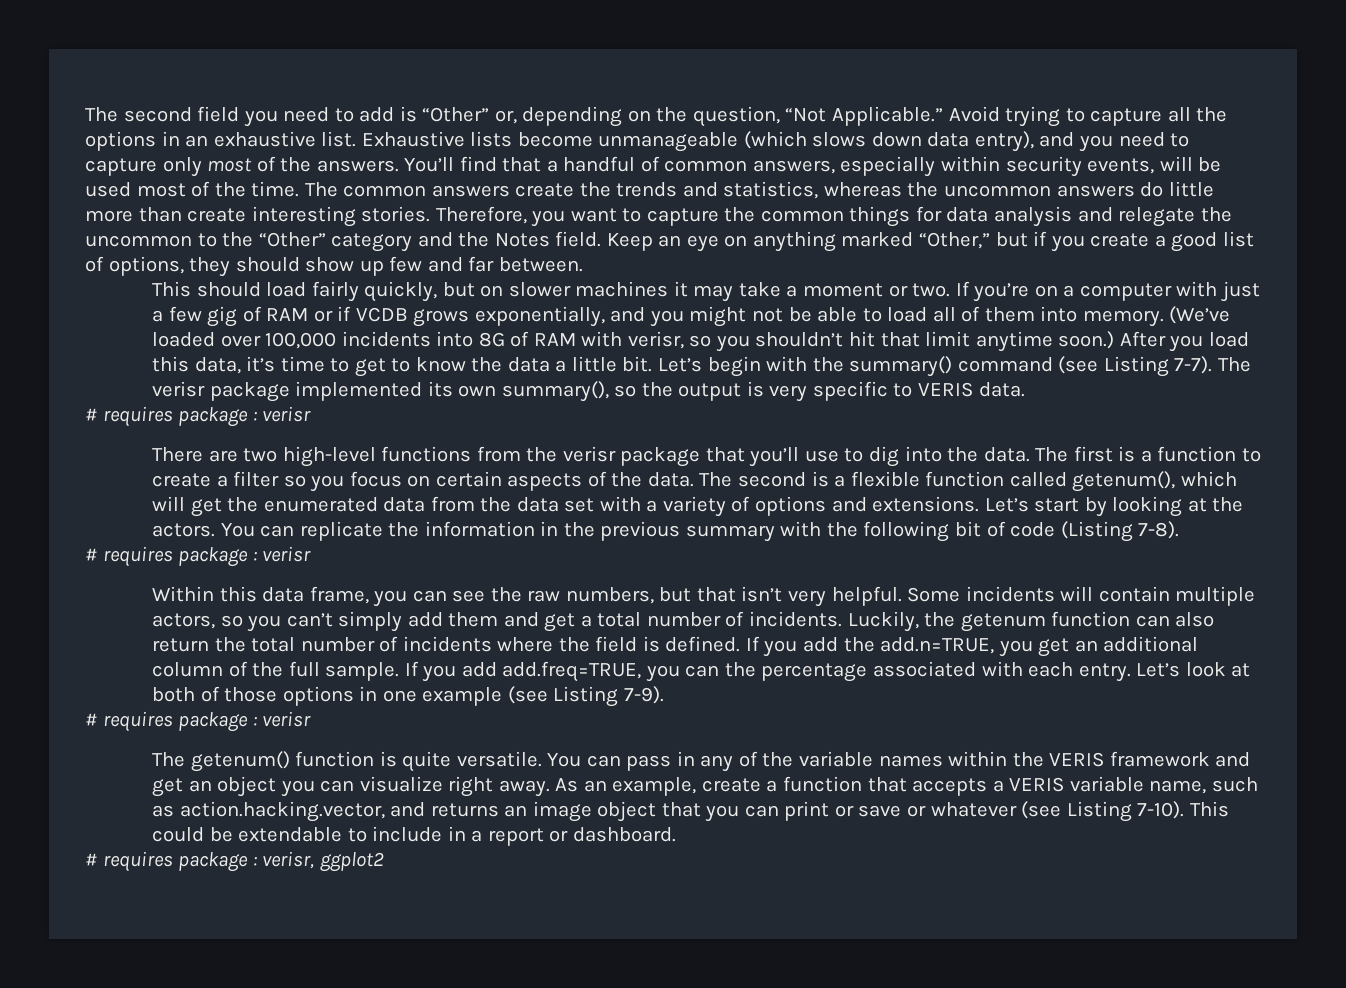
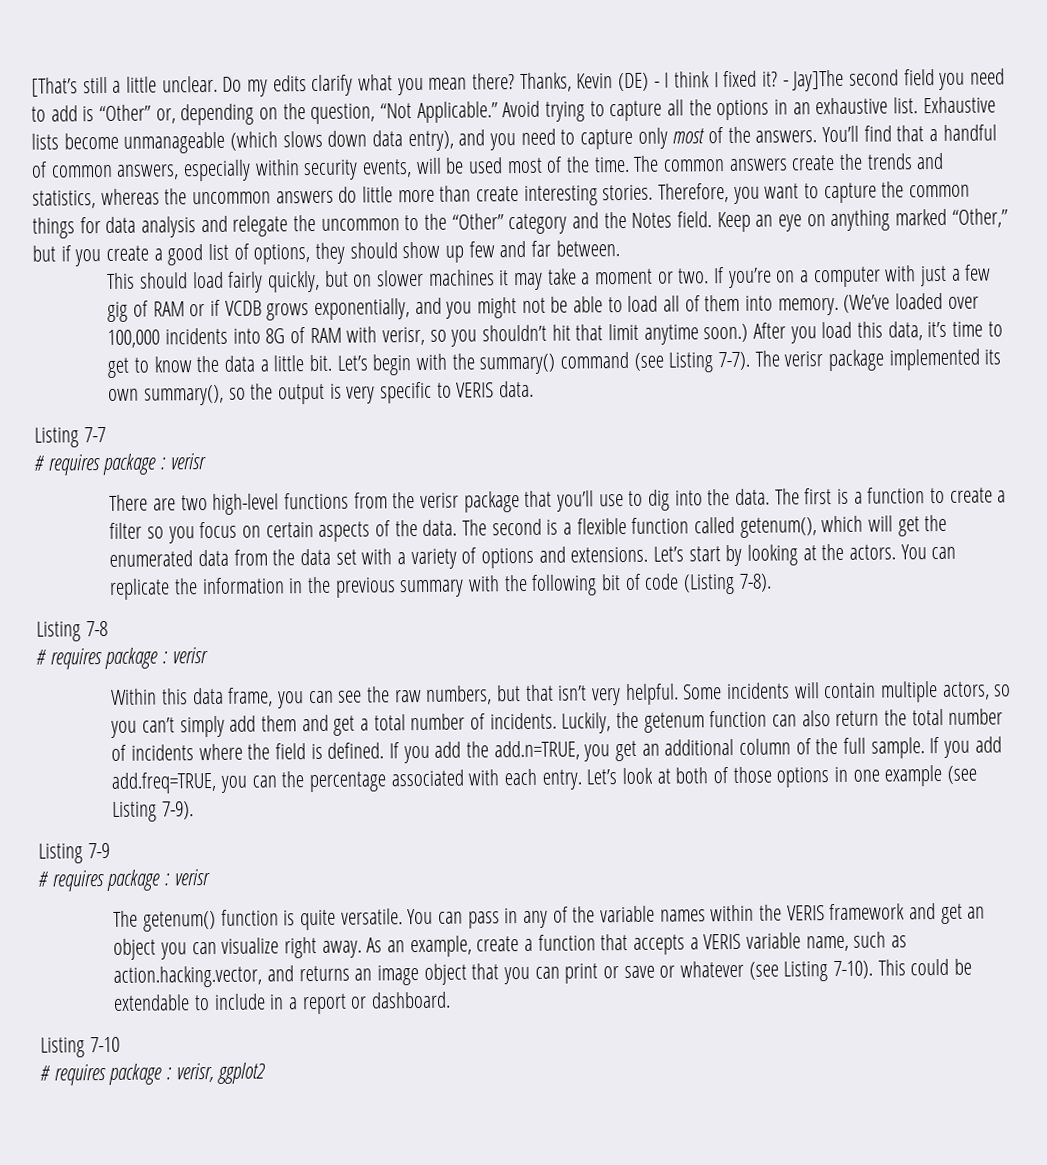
[85,107,118,122] The -> [31,69,845,97] [That’s still a little unclear. Do my edits clarify what you mean there? Thanks, Kevin (DE) - I think I fixed it? - Jay]The
(1025, 389) none -> [34,427,106,448] // Listing 7-7
(1180, 530) none -> [36,620,108,642] // Listing 7-8
(664, 695) none -> [38,842,110,864] // Listing 7-9
(676, 834) none -> [40,1036,120,1058] // Listing 7-10

